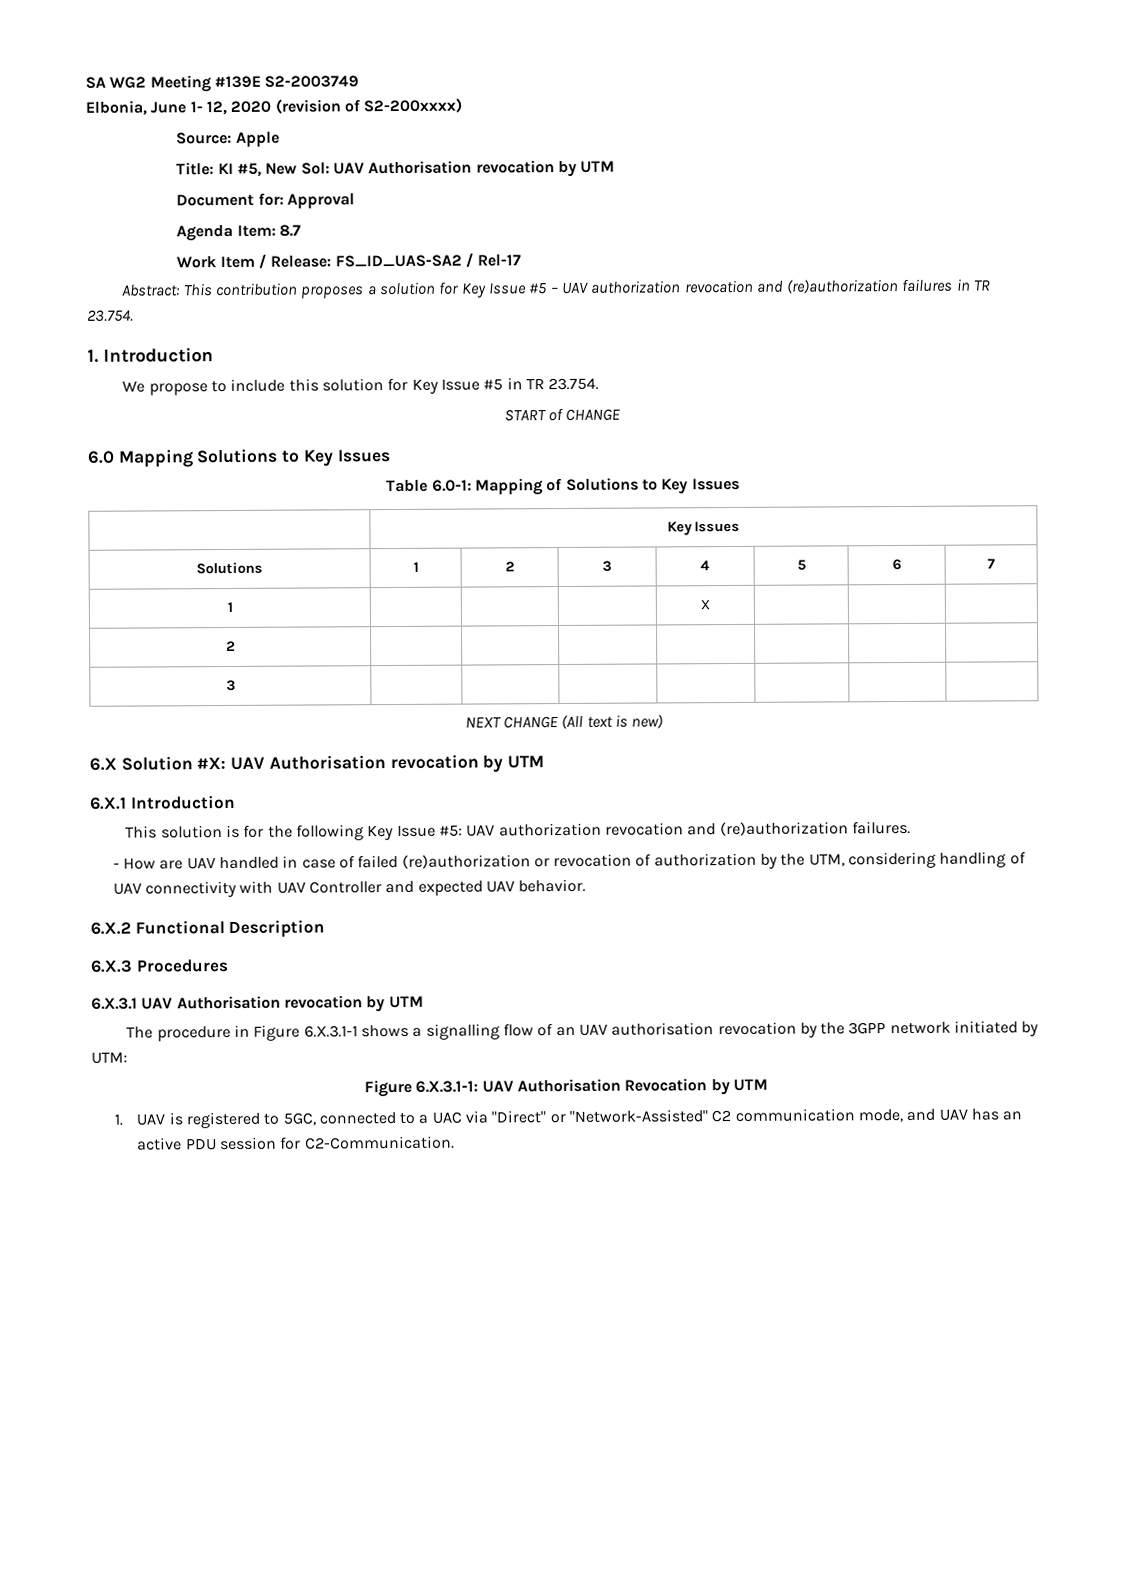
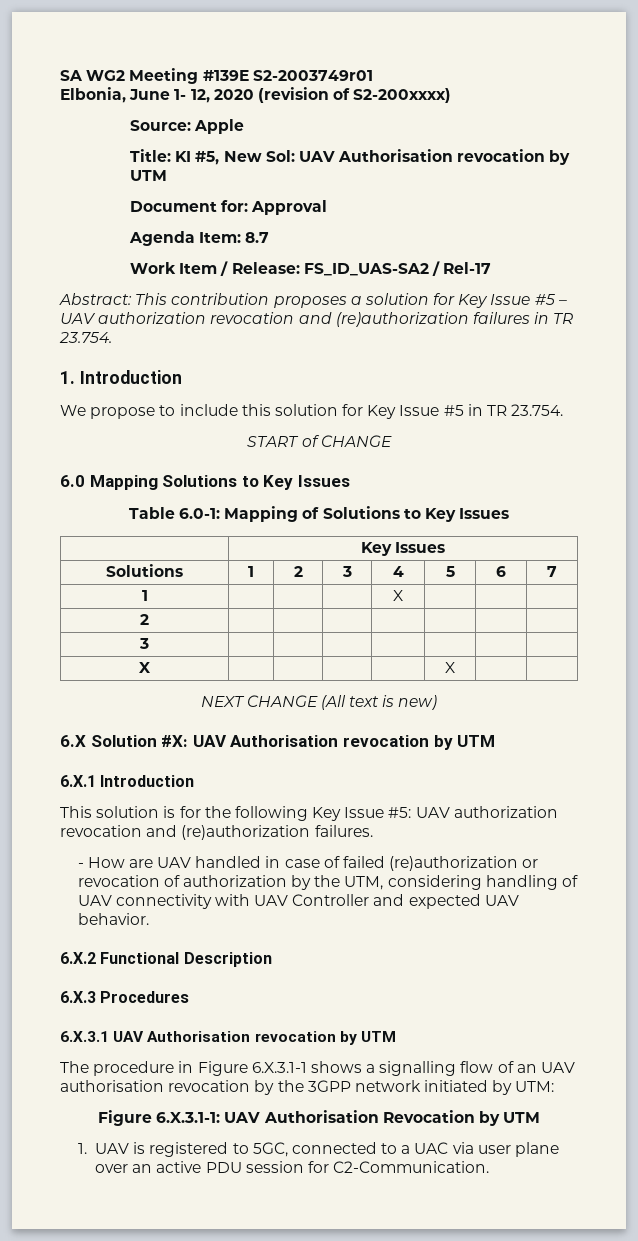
[264,75,360,88] S2-2003749 -> [252,70,373,81] S2-2003749r01
(236, 685) none -> [139,662,151,673] [445,662,455,673] // X | | | | | X | |
[491,1108,999,1124] "Direct" or "Network-Assisted" C2 communication mode, and UAV has -> [477,1142,560,1157] [94,1164,128,1173] user plane over

